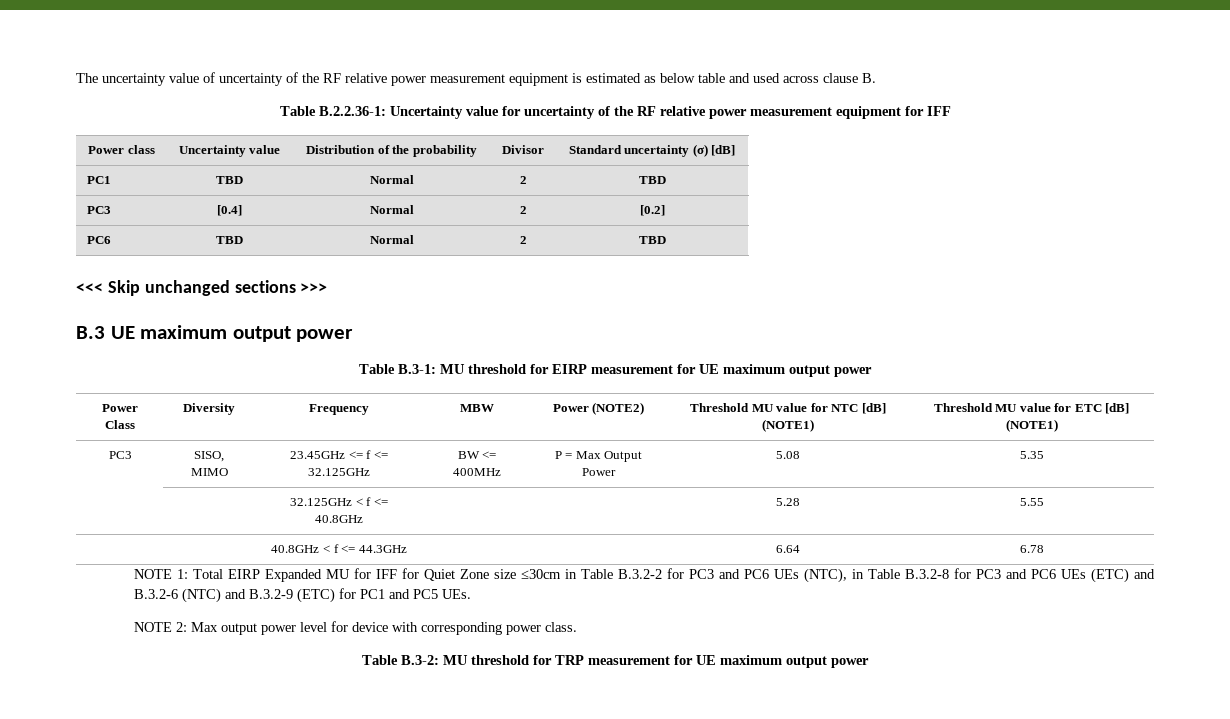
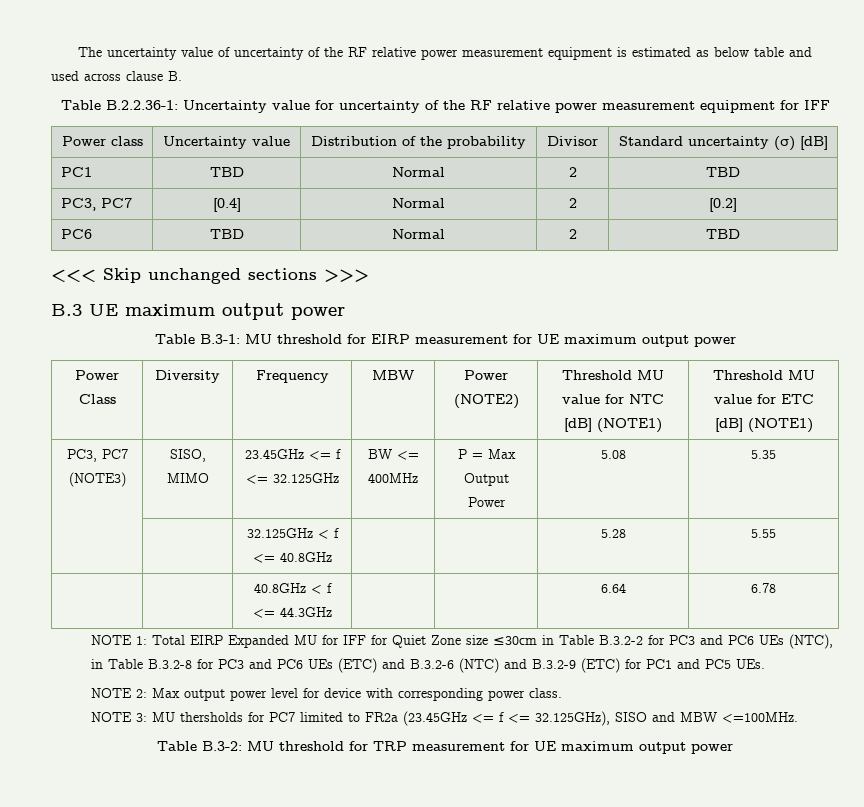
[87,206,112,214] PC3 -> [60,198,132,211] PC3, PC7
[108,451,132,459] PC3 -> [66,449,128,462] [68,472,126,487] PC3, PC7 (NOTE3)
(577, 627) none -> [91,711,799,726] // NOTE 3: MU thersholds for PC7 limited to FR2a (23.45GHz <= f <= 32.125GHz), SISO and MBW <=100MHz.

